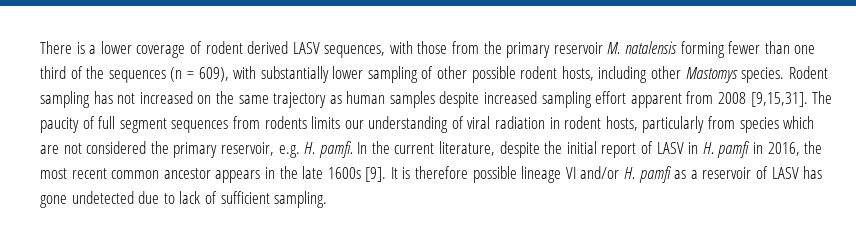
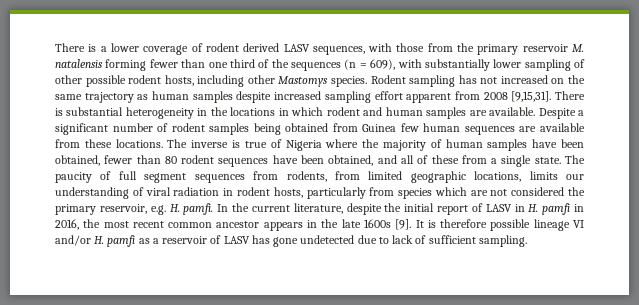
(808, 99) none -> [554,91,585,100] [55,107,584,119] [55,123,586,135] [55,139,584,151] [55,155,561,167] There is substantial heterogeneity in the locations in which rodent and human samples are available. Despite a significant number of rodent samples being obtained from Guinea few human sequences are available from these locations. The inverse is true of Nigeria where the majority of human samples have been obtained, fewer than 80 rodent sequences have been obtained, and all of these from a single state.
[264,116,307,129] rodents -> [286,171,522,183] rodents, from limited geographic locations,

